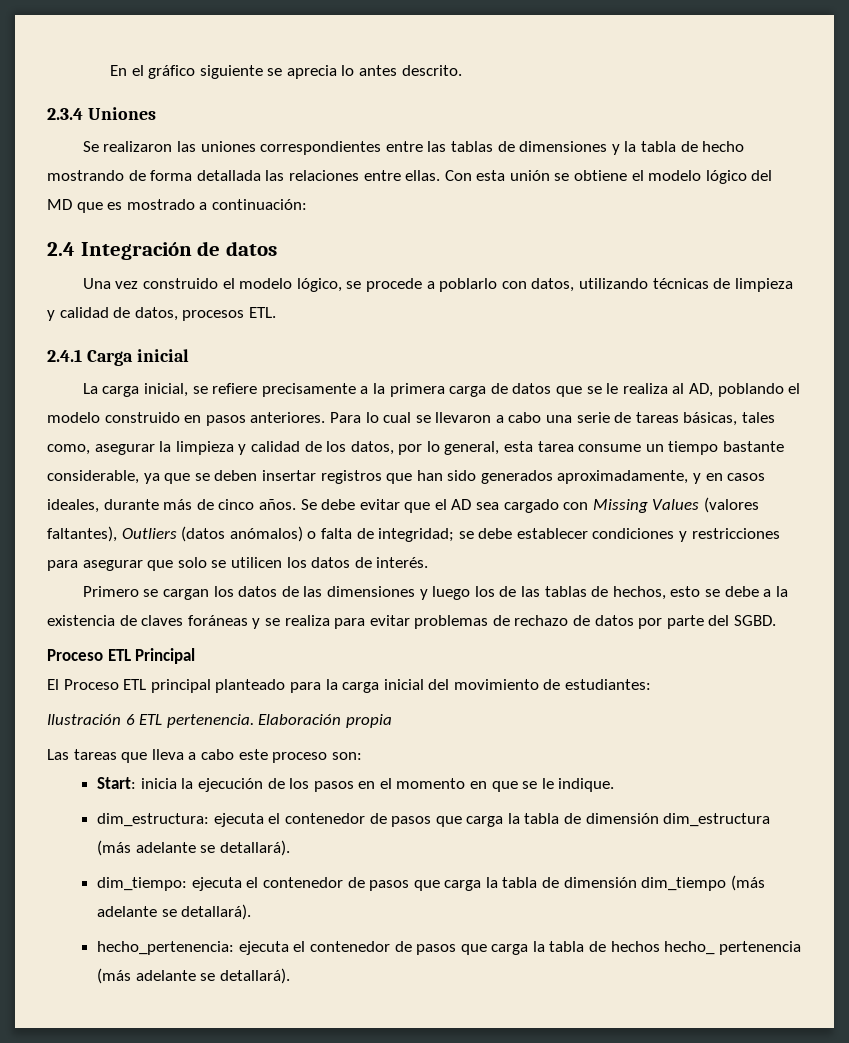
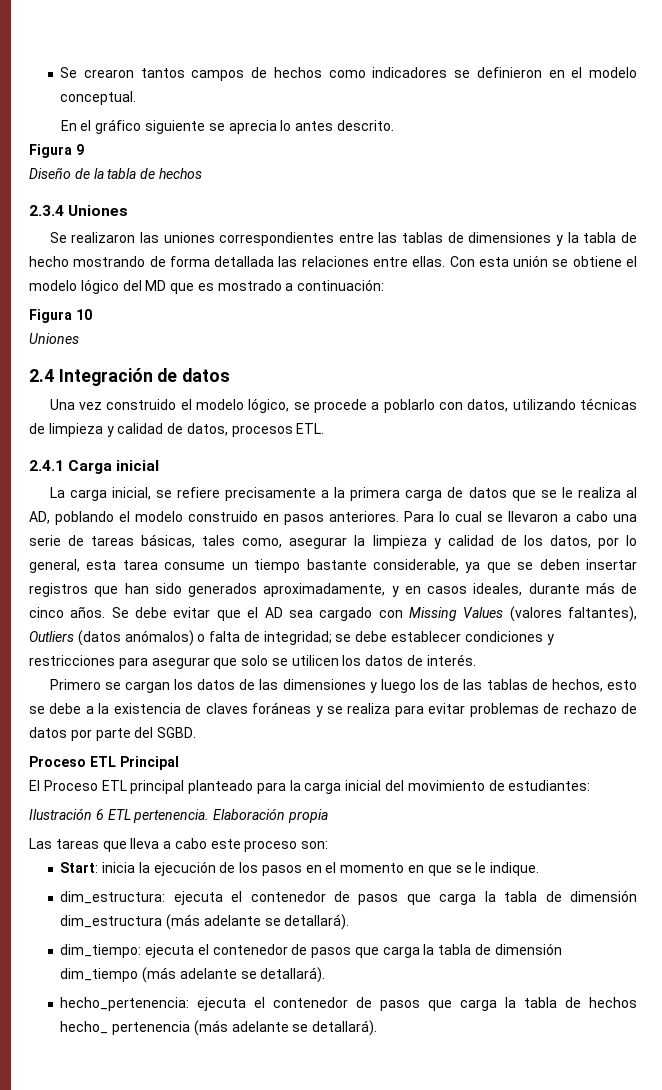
(109, 70) none -> [60,67,637,81] [60,91,137,105] Se crearon tantos campos de hechos como indicadores se definieron en el modelo conceptual. //
(462, 70) none -> [29,144,84,158] [29,168,202,179] // Figura 9 // Diseño de la tabla de hechos
(307, 204) none -> [29,309,92,323] [29,333,79,344] // Figura 10 // Uniones

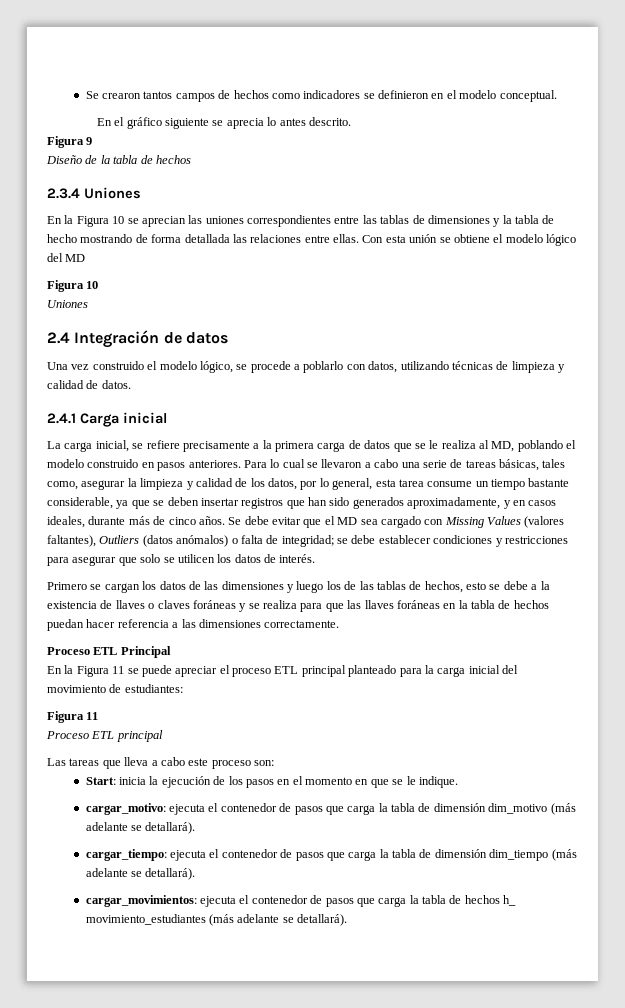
[49,232,136,243] Se realizaron -> [47,215,186,227] En la Figura 10 se aprecian
[170,279,385,294] que es mostrado a continuación: -> (86, 258) none
[186,423,325,437] datos, procesos ETL. -> [101,380,131,389] datos.
[29,511,50,524] AD, -> [491,441,515,452] MD,
[264,607,283,618] AD -> [337,517,358,525] MD
(202, 708) none -> [115,600,155,609] llaves o
[428,703,637,717] [29,727,197,741] [29,756,179,770] [29,780,98,791] evitar problemas de rechazo de datos por parte del SGBD. // Proceso ETL Principal // El Proceso -> [325,600,549,612] [47,619,340,631] [47,646,171,658] [47,665,271,677] que las llaves foráneas en la tabla de hechos puedan hacer referencia a las dimensiones correctamente. // Proceso ETL Principal // En la Figura 11 se puede apreciar el proceso
[29,808,328,823] Ilustración 6 ETL pertenencia. Elaboración propia -> [47,711,99,723] [46,730,163,742] Figura 11 // Proceso ETL principal
[60,891,166,904] dim_estructura: -> [85,803,166,815] cargar_motivo:
[60,914,350,930] [60,944,142,958] dim_estructura (más adelante se detallará). // dim_tiempo: -> [488,803,576,815] [85,822,196,834] [85,849,167,861] dim_motivo (más adelante se detallará). // cargar_tiempo:
[60,997,190,1011] hecho_pertenencia: -> [85,895,197,907] cargar_movimientos:
[60,1021,190,1035] hecho_ pertenencia -> [503,895,517,906] [85,914,206,925] h_ movimiento_estudiantes

